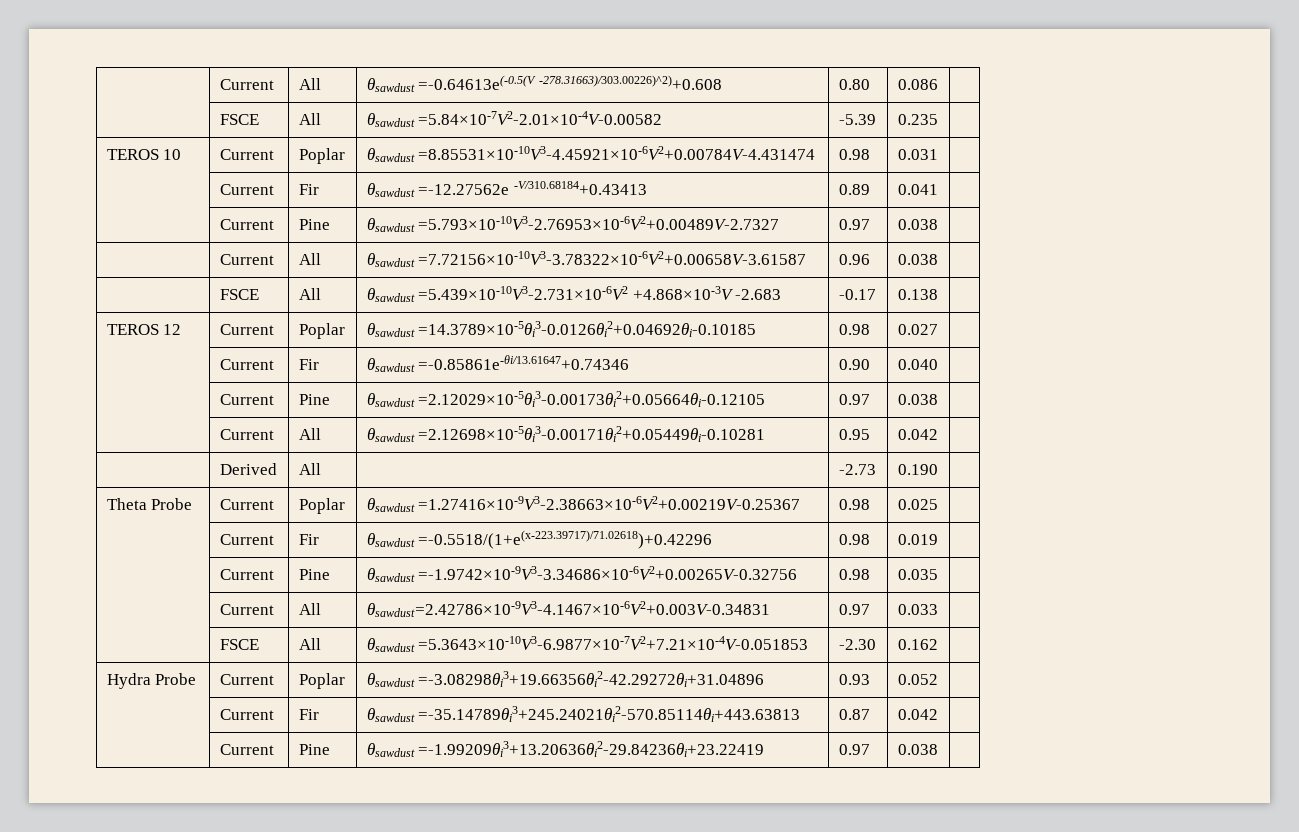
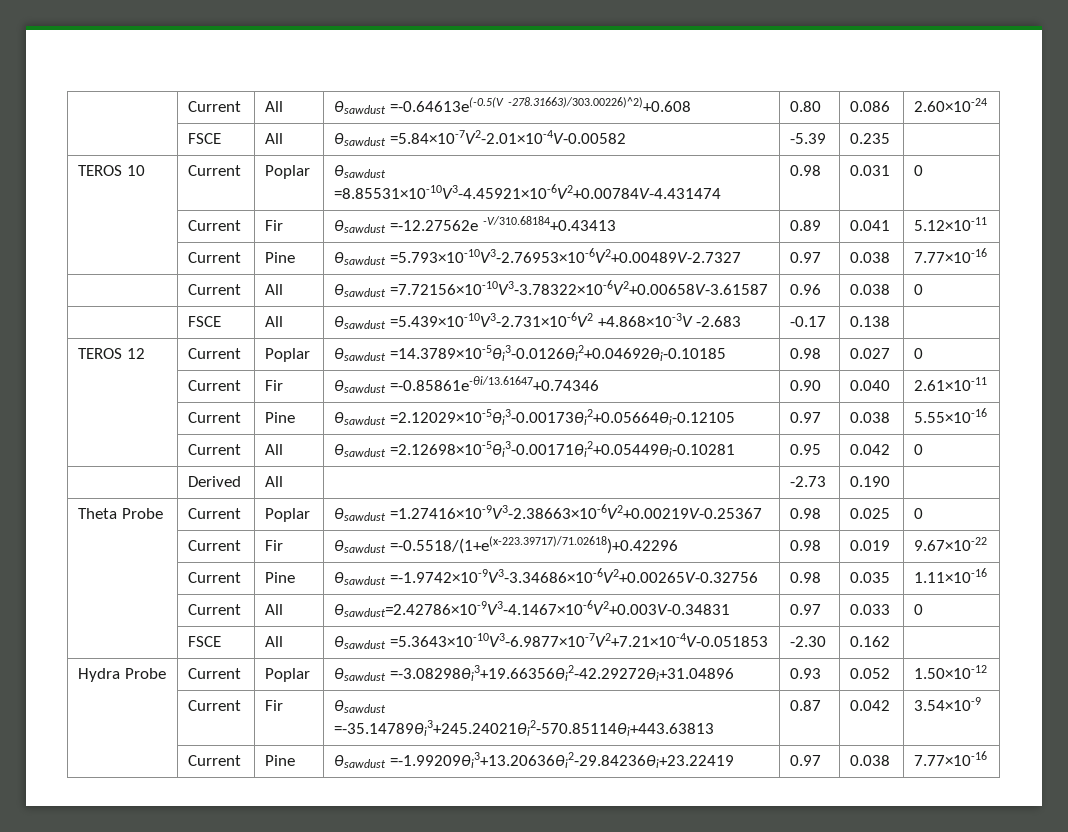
(938, 84) none -> [914,98,988,112] 2.60×10-24
(938, 154) none -> [914,165,924,176] 0
(938, 189) none -> [914,217,988,231] 5.12×10-11
(938, 224) none -> [914,248,988,263] 7.77×10-16
(938, 259) none -> [914,284,924,295] 0
(938, 329) none -> [914,348,924,359] 0
(938, 364) none -> [914,377,988,391] 2.61×10-11
(938, 399) none -> [914,408,988,423] 5.55×10-16
(938, 434) none -> [914,444,924,455] 0
(938, 504) none -> [914,508,924,519] 0
(938, 539) none -> [914,537,988,551] 9.67×10-22
(938, 574) none -> [914,568,988,583] 1.11×10-16
(938, 609) none -> [914,604,924,615] 0
(938, 679) none -> [914,665,988,679] 1.50×10-12
(938, 714) none -> [914,697,982,711] 3.54×10-9
(938, 749) none -> [914,751,988,766] 7.77×10-16

